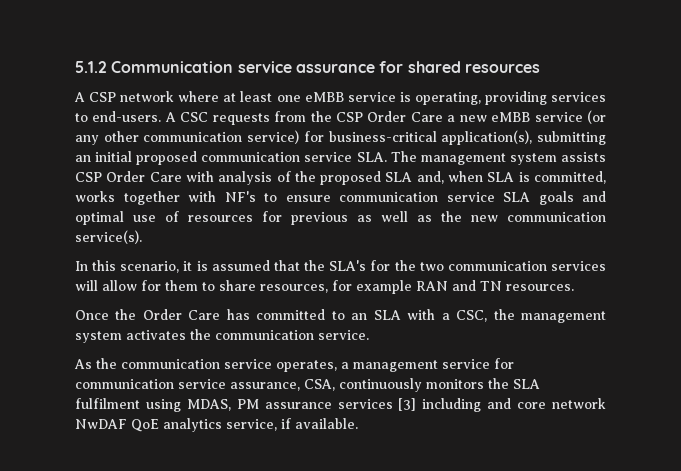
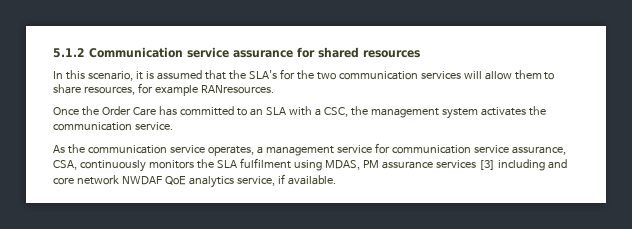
[74,91,606,105] [75,110,607,125] [75,130,606,145] [75,151,606,165] [75,171,607,185] [75,191,606,205] [75,211,606,225] [75,230,142,244] // A CSP network where at least one eMBB service is operating, providing services to end-users. A CSC requests from the CSP Order Care a new eMBB service (or any other communication service) for business-critical application(s), submitting an initial proposed communication service SLA. The management system assists CSP Order Care with analysis of the proposed SLA and, when SLA is committed, works together with NF's to ensure communication service SLA goals and optimal use of resources for previous as well as the new communication service(s). -> (420, 54) none
[141,280,161,291] for -> (512, 75) none
[416,280,574,291] RAN and TN resources. -> [200,85,274,94] RANresources.
[75,419,127,429] NwDAF -> [121,176,162,185] NWDAF

